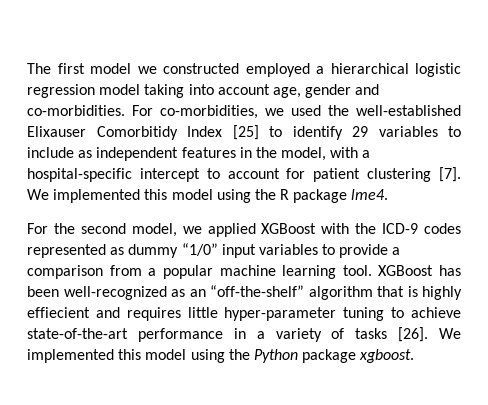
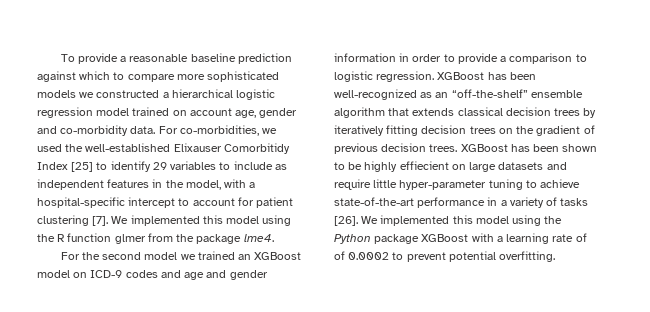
[27,63,131,74] The first model -> [60,53,292,64] [37,71,280,82] [37,90,76,98] To provide a reasonable baseline prediction against which to compare more sophisticated models
[245,63,310,77] employed -> (160, 94) none
[144,84,214,98] taking into -> [132,107,187,116] trained on
[27,105,125,116] co-morbidities. -> [60,125,156,136] co-morbidity data.
(290, 194) none -> [67,233,195,244] function glmer from the
[131,223,461,237] [27,243,401,258] [27,265,372,279] model, we applied XGBoost with the ICD-9 codes represented as dummy “1/0” input variables to provide a comparison from a popular machine learning tool. -> [144,251,302,260] [37,270,268,280] [334,53,587,64] [334,71,435,82] model we trained an XGBoost model on ICD-9 codes and age and gender information in order to provide a comparison to logistic regression.
(304, 291) none -> [530,90,583,98] ensemble
[407,286,462,300] [27,307,181,321] is highly effiecient and requires -> [412,107,597,118] [334,125,595,136] [334,143,598,154] [334,161,567,172] [334,179,371,190] extends classical decision trees by iteratively fitting decision trees on the gradient of previous decision trees. XGBoost has been shown to be highly effiecient on large datasets and require
[359,349,415,363] xgboost. -> [421,233,587,244] [334,251,556,262] XGBoost with a learning rate of of 0.0002 to prevent potential overfitting.

